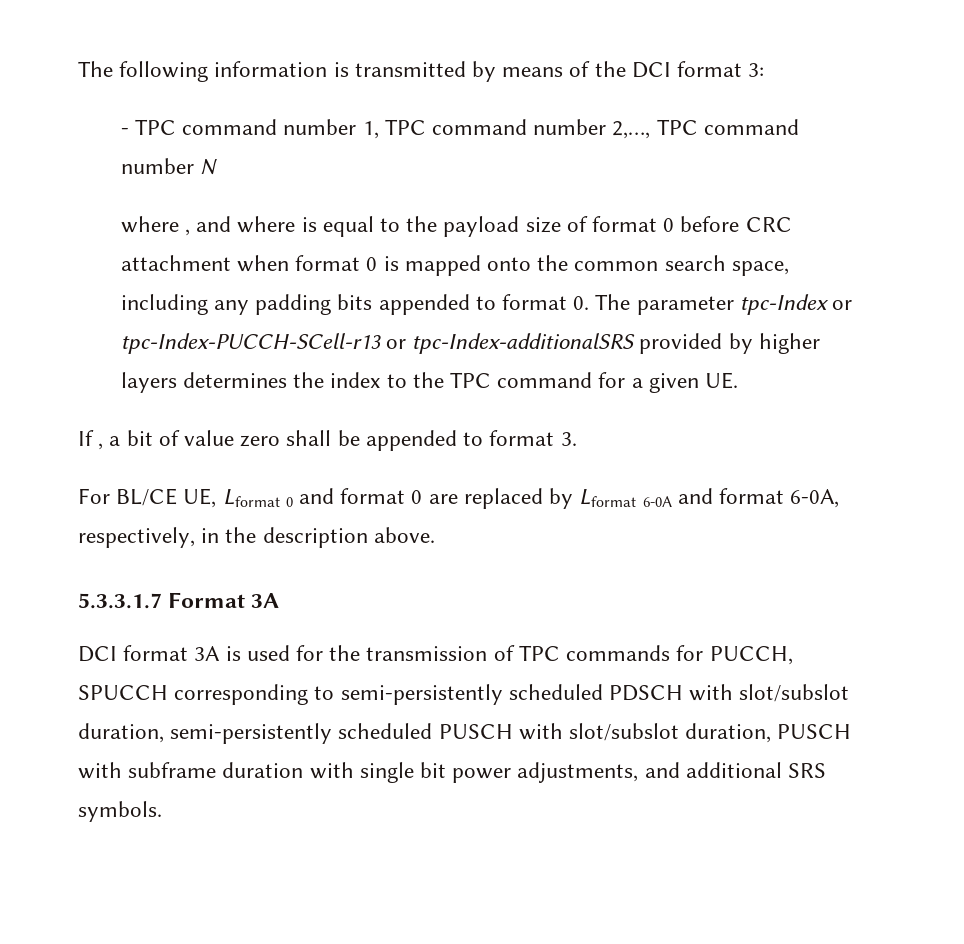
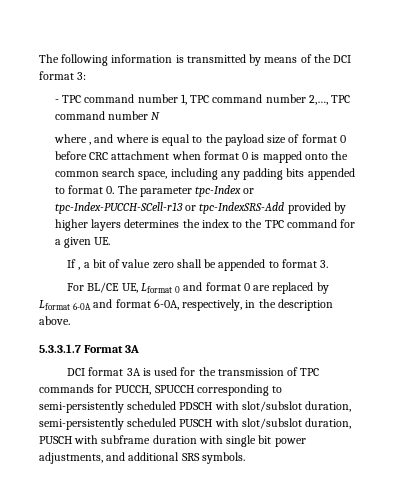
[412,333,636,354] tpc-Index-additionalSRS -> [199,202,285,214] tpc-IndexSRS-Add

